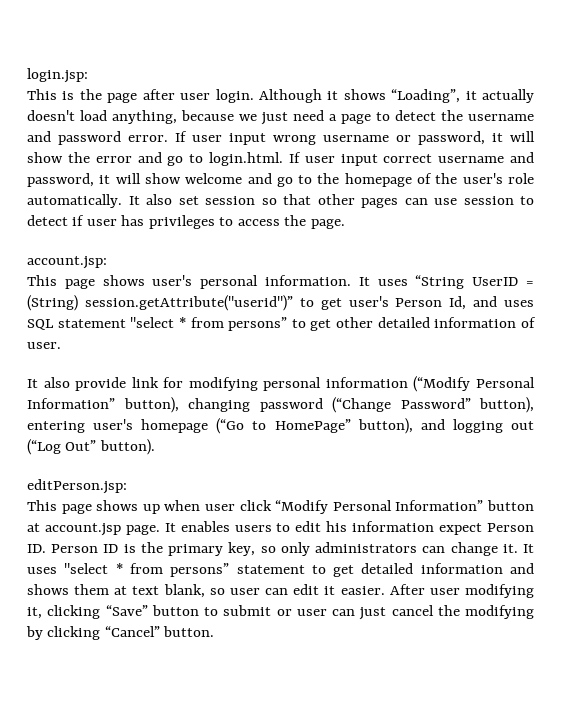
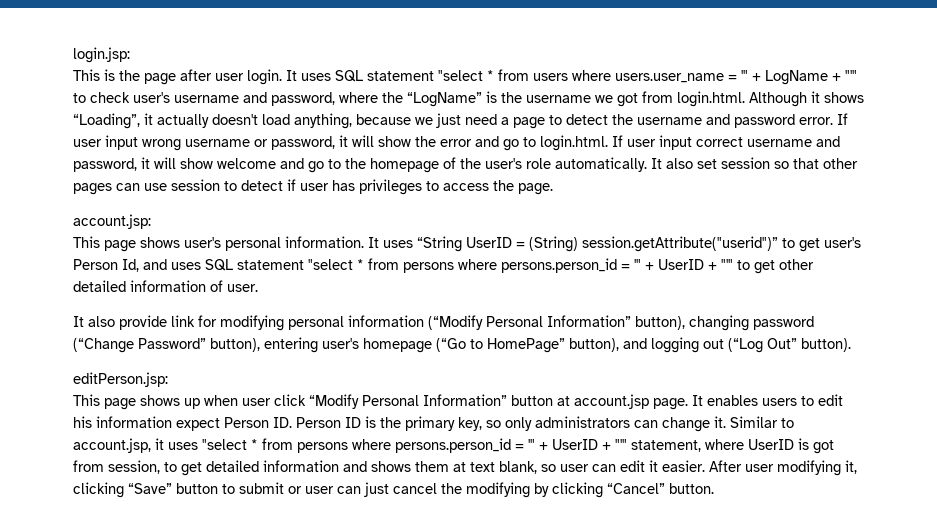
(254, 96) none -> [286,69,857,85] [73,91,745,107] It uses SQL statement "select * from users where users.user_name = '" + LogName + "'" to check user's username and password, where the “LogName” is the username we got from login.html.
[228,317,288,331] persons” -> [403,258,733,273] persons where persons.person_id = '" + UserID + "'"
[523,544,534,553] [27,563,305,577] It uses "select * from persons” statement -> [730,416,794,428] [73,438,834,454] [73,460,160,474] Similar to account.jsp, it uses "select * from persons where persons.person_id = '" + UserID + "'" statement, where UserID is got from session,

